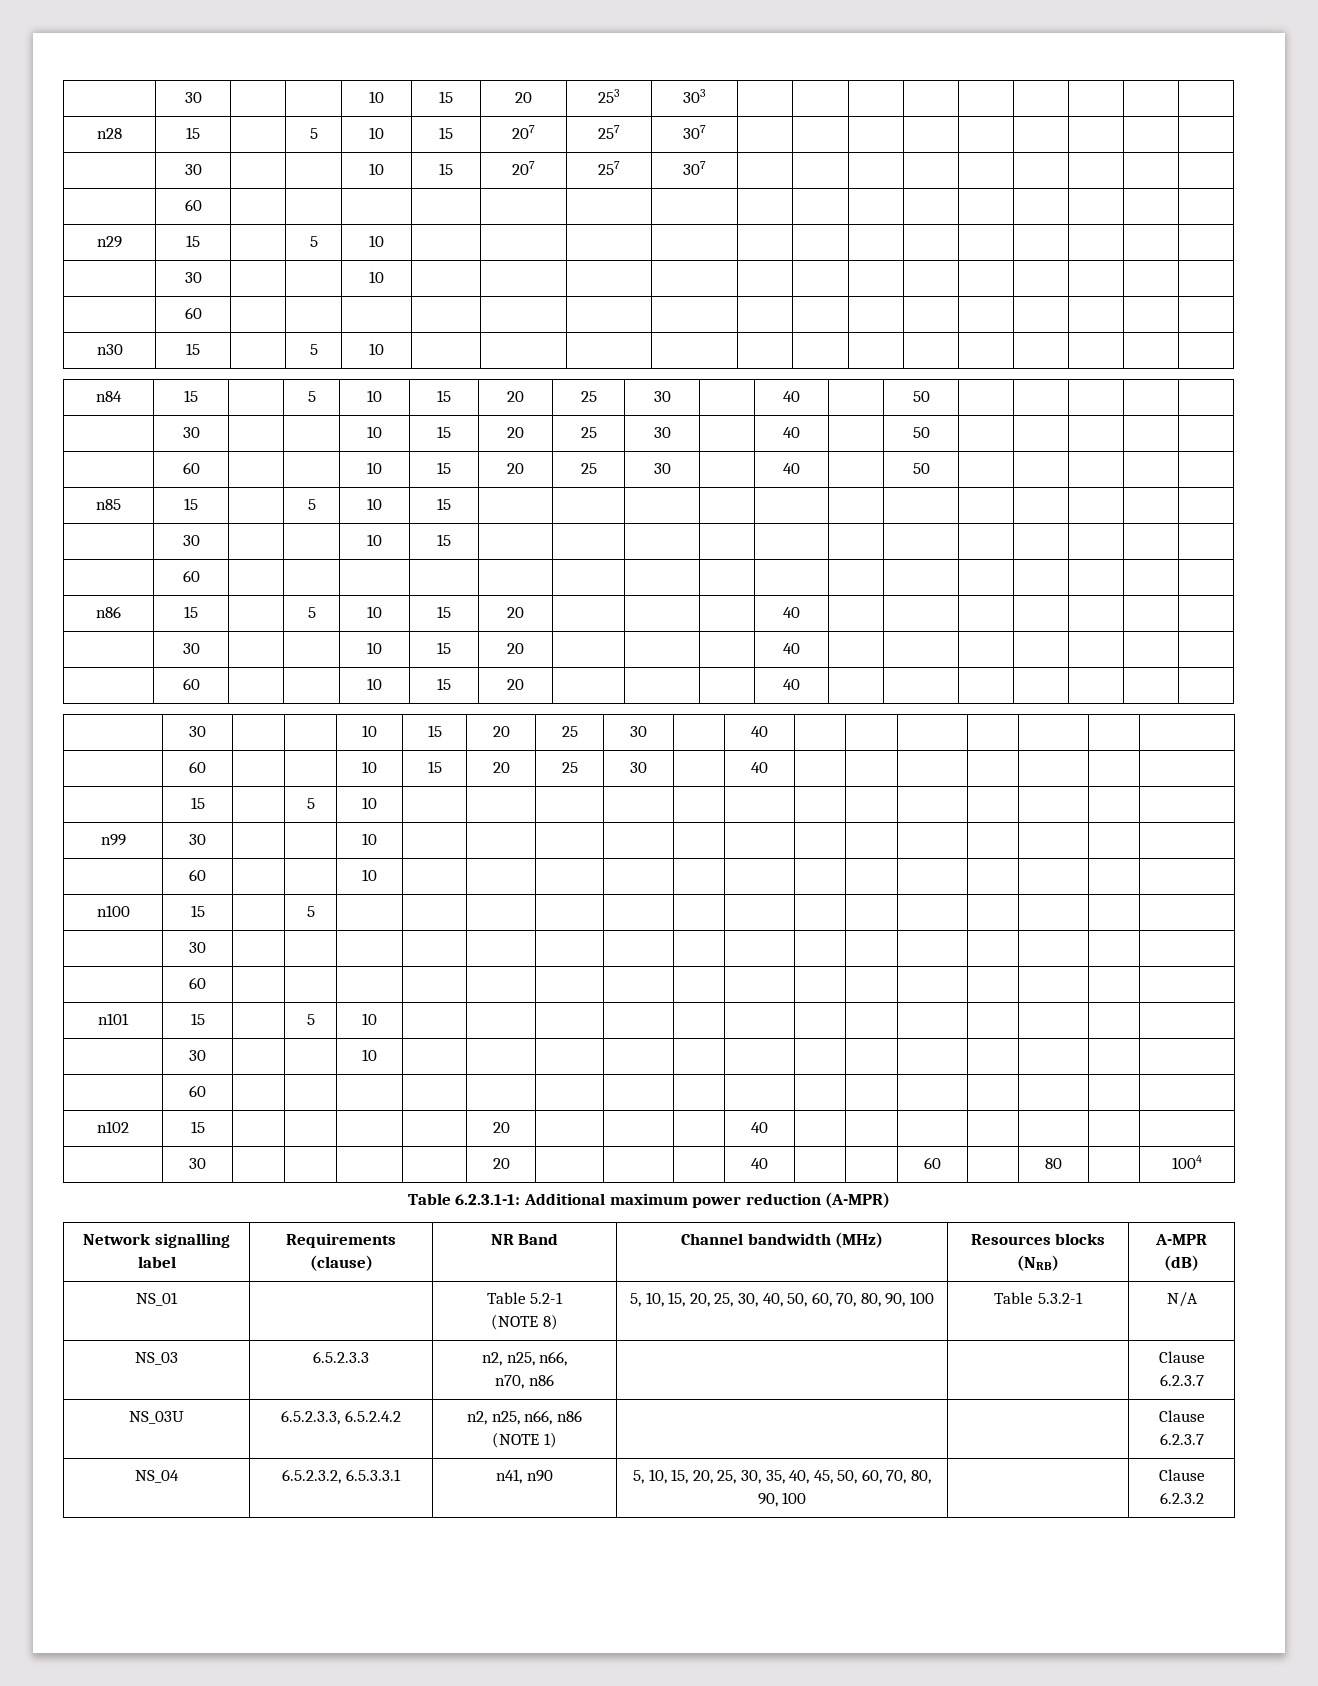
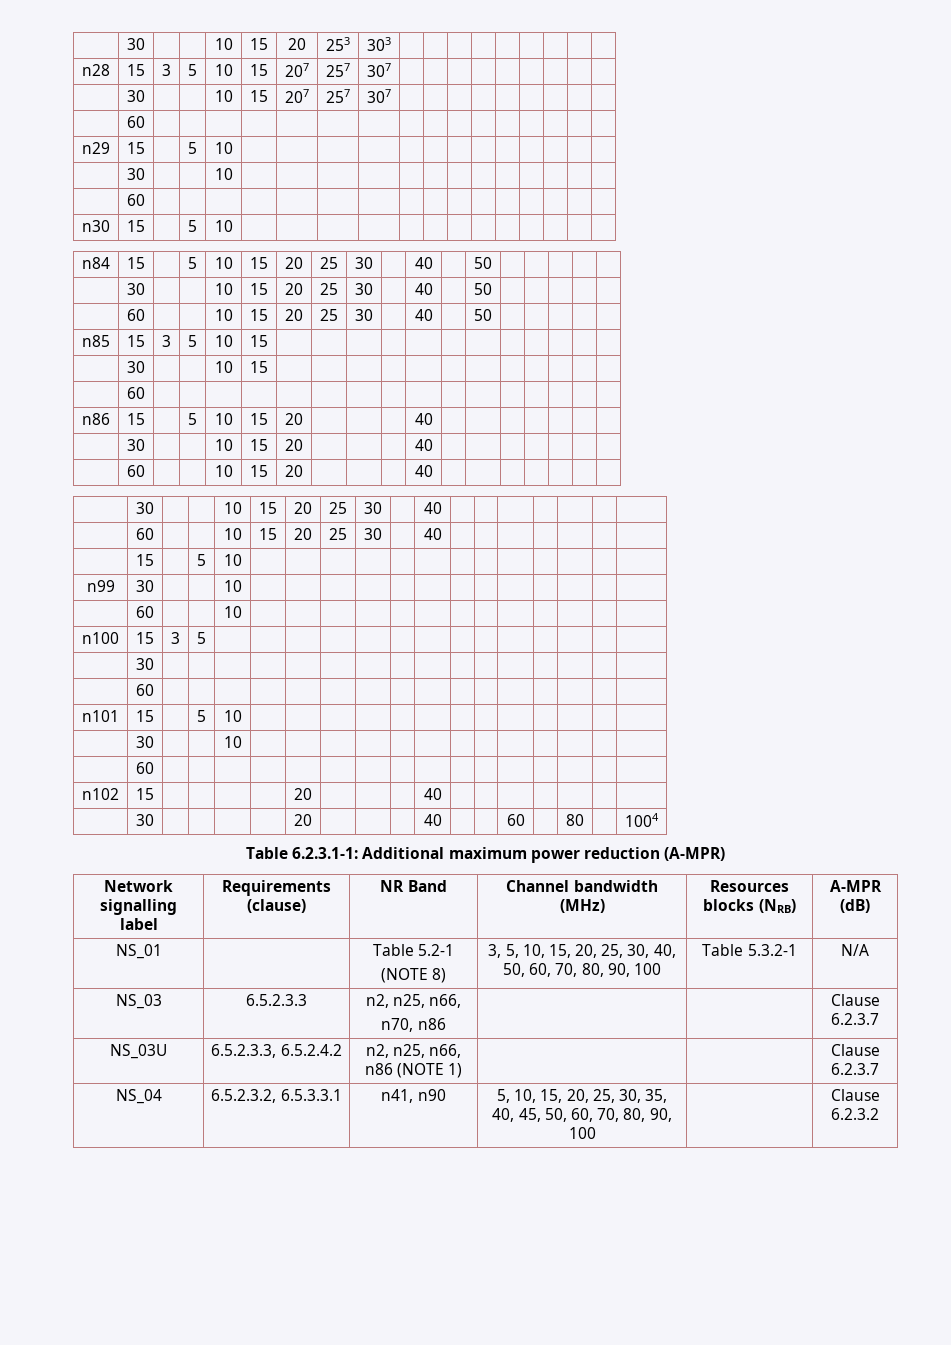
(200, 133) none -> [162,64,171,76] 3
(198, 504) none -> [162,335,171,347] 3
(205, 911) none -> [171,632,180,644] 3
(558, 1322) none -> [488,944,502,958] 3,

